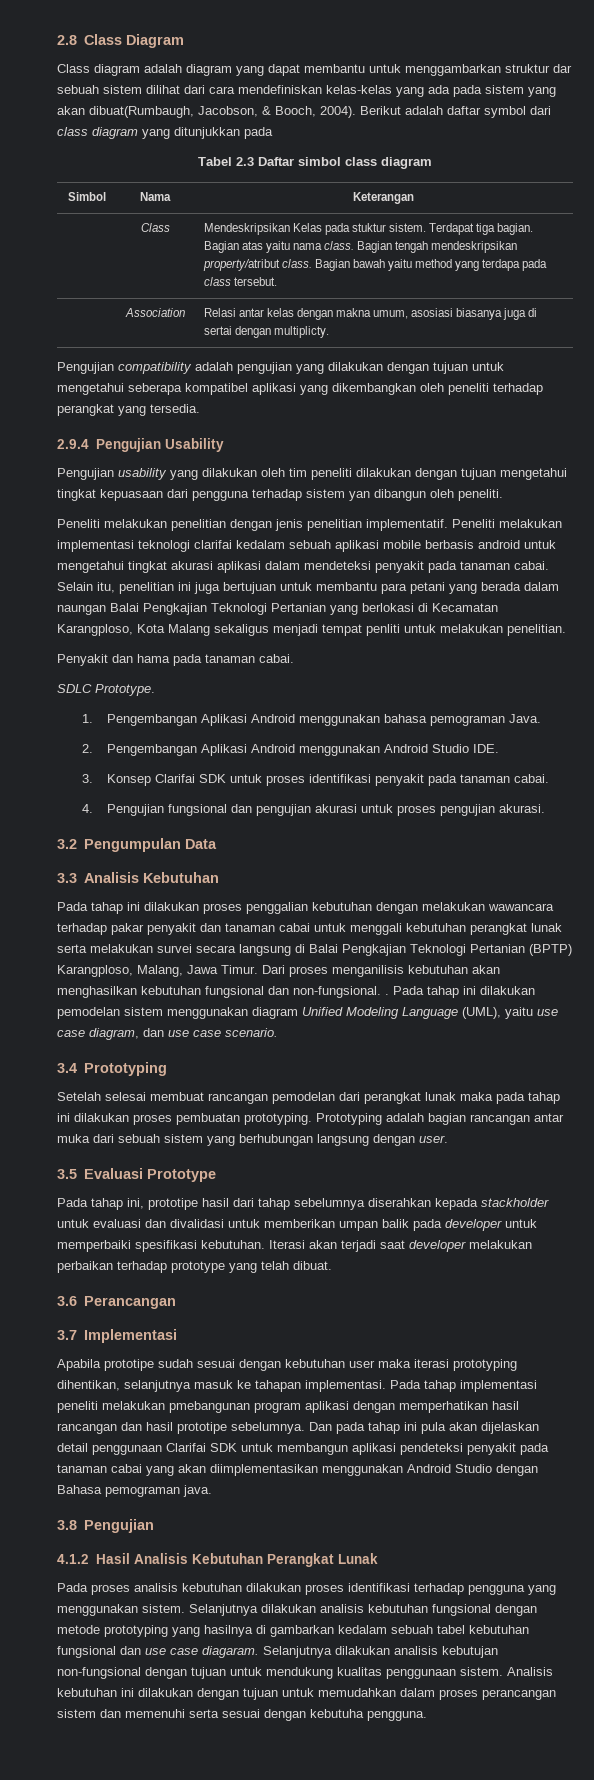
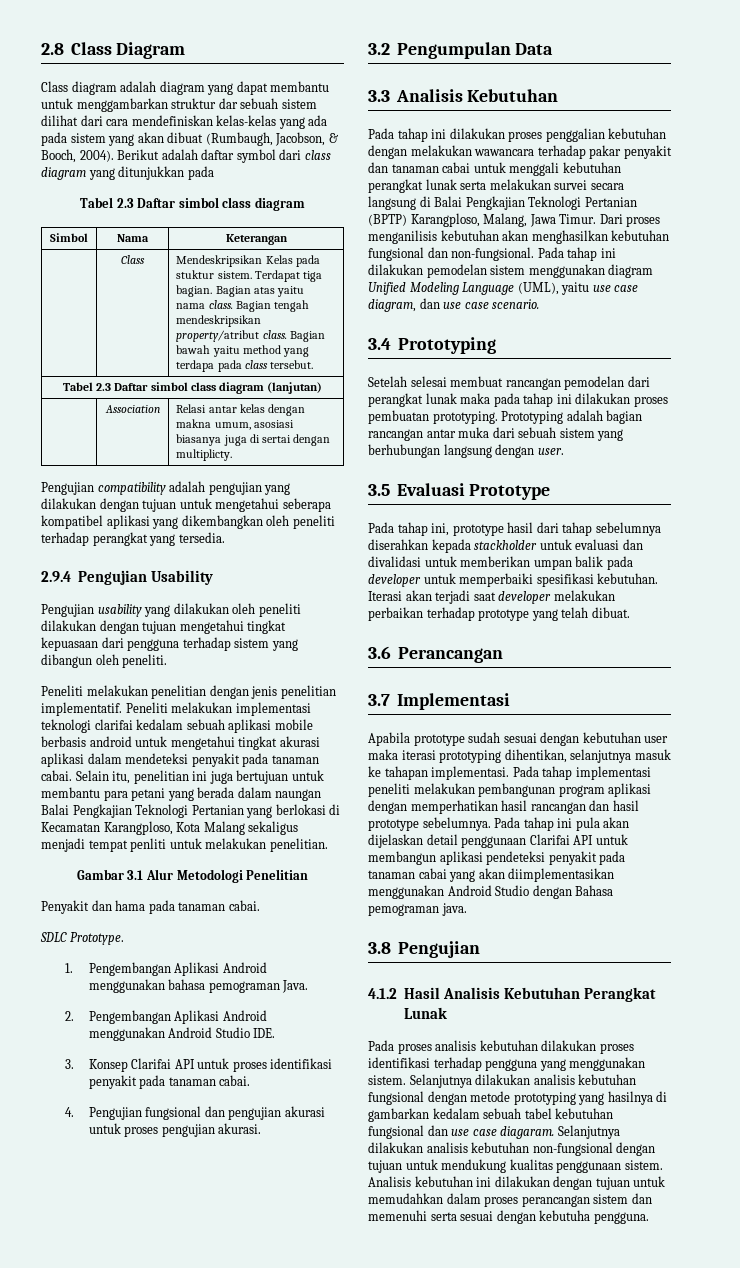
[89,106,194,118] dibuat(Rumbaugh, -> [167,132,273,146] dibuat (Rumbaugh,
(277, 281) none -> [63,382,322,394] // Tabel 2.3 Daftar simbol class diagram (lanjutan)
[289,468,307,477] tim -> (256, 608) none
[349,491,370,501] yan -> [271,639,298,651] yang
(566, 630) none -> [76,869,309,883] // Gambar 3.1 Alur Metodologi Penelitian
[199,774,227,783] SDK -> [174,1059,195,1069] API
[385,994,389,995] . -> (535, 254) none
[148,1198,198,1210] prototipe -> [452,524,504,536] prototype
[104,1359,154,1371] prototipe -> [413,734,465,746] prototype
[169,1401,250,1413] pmebangunan -> [478,783,556,797] pembangunan
[177,1422,365,1434] prototipe sebelumnya. Dan pada -> [368,817,521,831] prototype sebelumnya. Pada
[210,1443,237,1452] SDK -> [573,835,594,845] API
[442,1646,498,1658] kebutujan -> [471,1142,530,1153] kebutuhan

